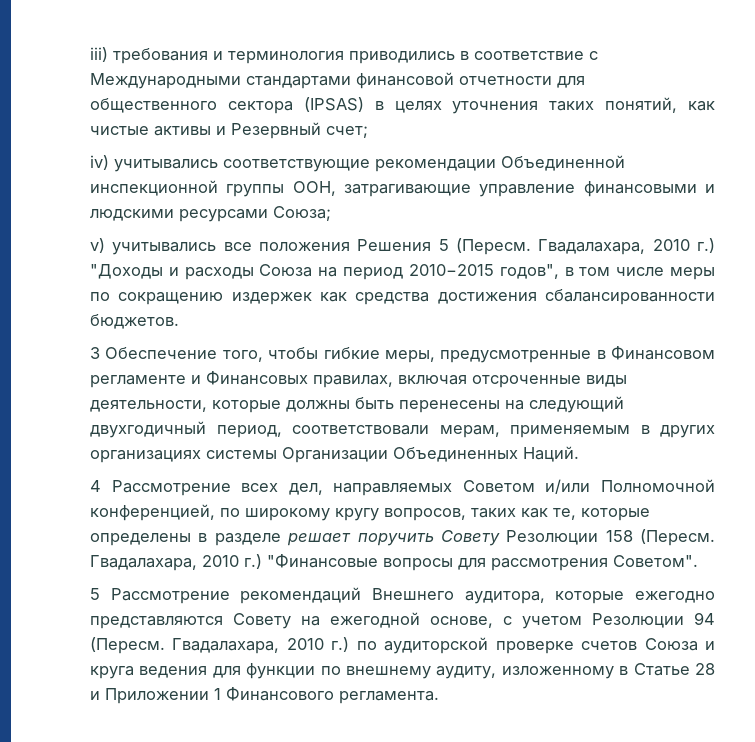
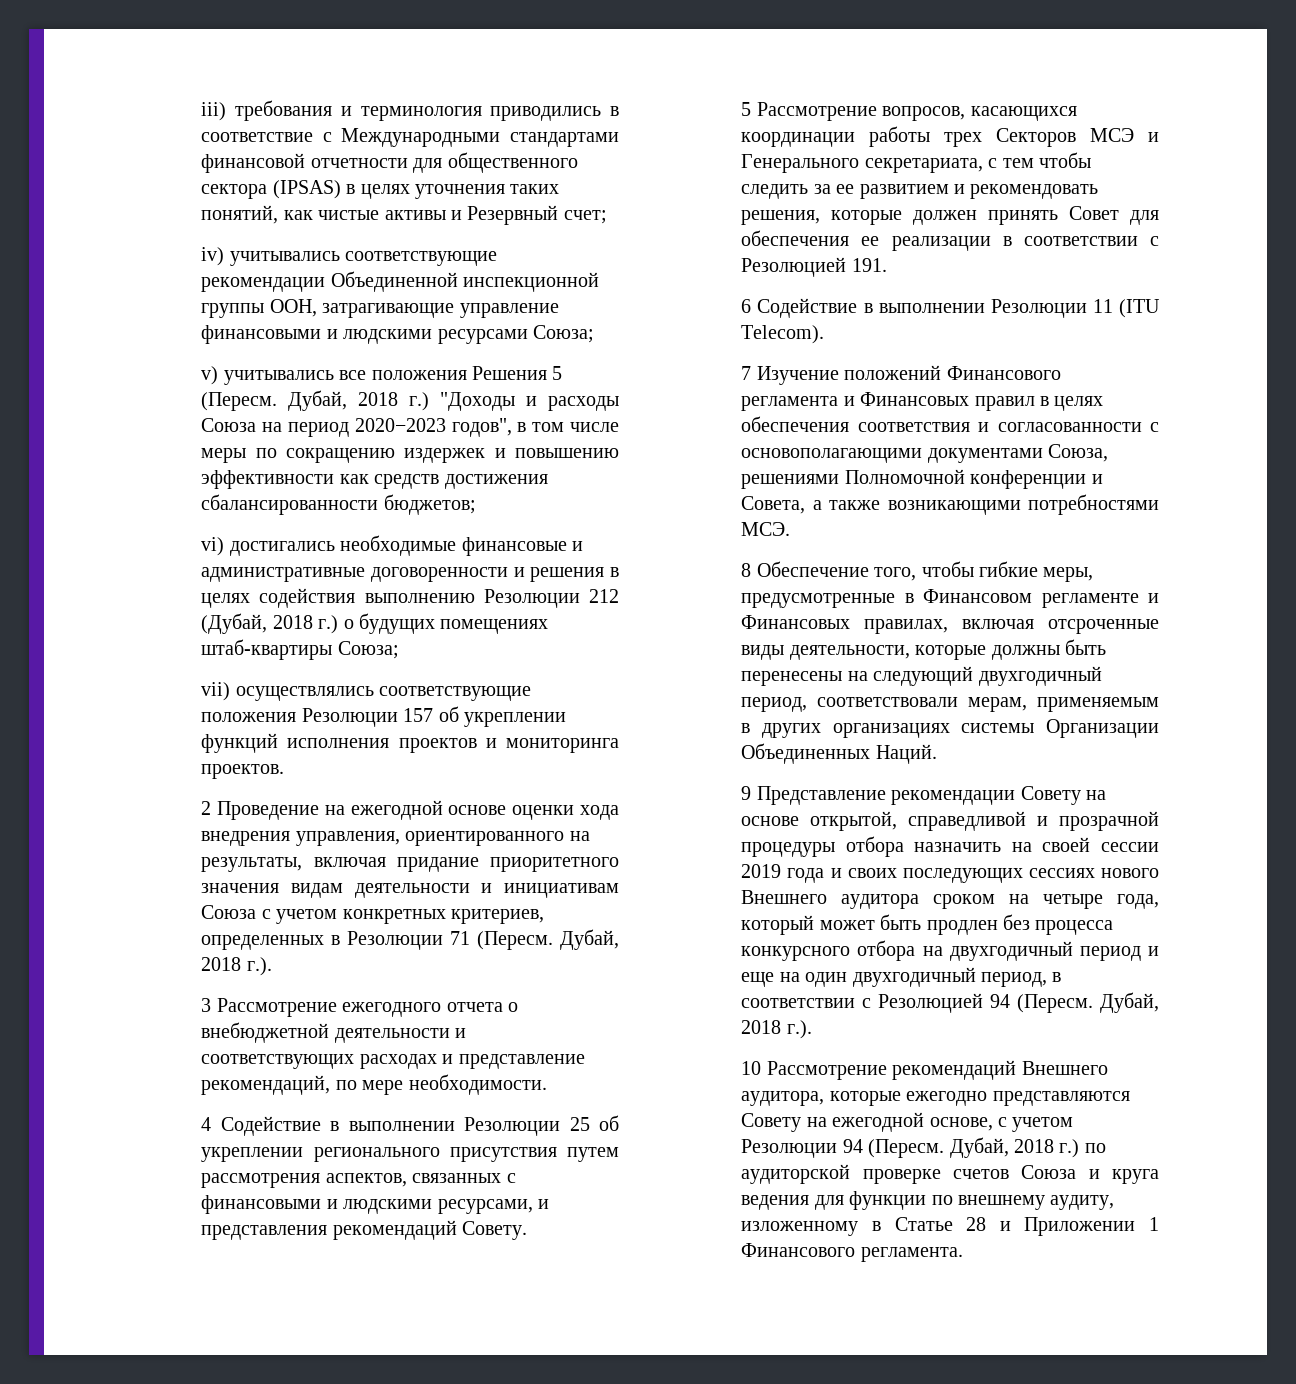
[538,239,690,255] Гвадалахара, 2010 -> [288,390,399,411] Дубай, 2018
[408,264,494,276] 2010−2015 -> [354,418,446,432] 2020−2023
[320,289,715,305] [90,314,180,329] [90,347,101,359] как средства достижения сбалансированности бюджетов. // 3 -> [494,448,619,458] [201,470,548,489] [201,494,476,515] [201,535,583,556] [201,567,619,582] [201,588,619,608] [201,613,549,634] [201,639,399,660] [201,682,532,701] [201,706,566,727] [201,733,619,753] [201,764,285,779] [201,800,619,820] [201,831,590,846] [201,857,619,872] [201,883,619,898] [201,905,544,924] [201,929,619,950] [201,957,272,976] [201,998,518,1017] [201,1022,467,1043] [201,1054,585,1069] [201,1074,547,1095] [201,1115,619,1136] [201,1147,619,1162] [201,1173,516,1188] [201,1195,549,1214] [201,1220,528,1240] [741,102,1077,121] [741,126,1159,147] [741,152,1091,173] [741,184,1099,199] [741,206,1159,225] [741,230,1159,251] [741,257,887,277] [741,298,1160,318] [741,325,825,344] [741,365,1061,385] [741,392,1104,411] [741,416,1159,432] [741,444,1109,463] [741,469,1103,489] [741,494,1159,515] [741,522,791,536] [741,563,752,577] и повышению эффективности как средств достижения сбалансированности бюджетов; // vi) достигались необходимые финансовые и административные договоренности и решения в целях содействия выполнению Резолюции 212 (Дубай, 2018 г.) о будущих помещениях штаб-квартиры Союза; // vii) осуществлялись соответствующие положения Резолюции 157 об укреплении функций исполнения проектов и мониторинга проектов. // 2 Проведение на ежегодной основе оценки хода внедрения управления, ориентированного на результаты, включая придание приоритетного значения видам деятельности и инициативам Союза с учетом конкретных критериев, определенных в Резолюции 71 (Пересм. Дубай, 2018 г.). // 3 Рассмотрение ежегодного отчета о внебюджетной деятельности и соответствующих расходах и представление рекомендаций, по мере необходимости. // 4 Содействие в выполнении Резолюции 25 об укреплении регионального присутствия путем рассмотрения аспектов, связанных с финансовыми и людскими ресурсами, и представления рекомендаций Совету. // 5 Рассмотрение вопросов, касающихся координации работы трех Секторов МСЭ и Генерального секретариата, с тем чтобы следить за ее развитием и рекомендовать решения, которые должен принять Совет для обеспечения ее реализации в соответствии с Резолюцией 191. // 6 Содействие в выполнении Резолюции 11 (ITU Telecom). // 7 Изучение положений Финансового регламента и Финансовых правил в целях обеспечения соответствия и согласованности с основополагающими документами Союза, решениями Полномочной конференции и Совета, а также возникающими потребностями МСЭ. // 8
[90,479,715,496] [90,504,651,521] [90,529,715,546] [90,554,699,571] [90,588,101,600] 4 Рассмотрение всех дел, направляемых Советом и/или Полномочной конференцией, по широкому кругу вопросов, таких как те, которые определены в разделе решает поручить Совету Резолюции 158 (Пересм. Гвадалахара, 2010 г.) "Финансовые вопросы для рассмотрения Советом". // 5 -> [741,786,1106,805] [741,811,1159,831] [741,836,1159,857] [741,864,1159,883] [741,890,1159,909] [741,914,1114,935] [741,940,1159,961] [741,967,1062,987] [741,992,1159,1013] [741,1020,812,1039] [741,1061,762,1075] 9 Представление рекомендации Совету на основе открытой, справедливой и прозрачной процедуры отбора назначить на своей сессии 2019 года и своих последующих сессиях нового Внешнего аудитора сроком на четыре года, который может быть продлен без процесса конкурсного отбора на двухгодичный период и еще на один двухгодичный период, в соответствии с Резолюцией 94 (Пересм. Дубай, 2018 г.). // 10
[172,638,324,654] Гвадалахара, 2010 -> [949,1137,1054,1158] Дубай, 2018

